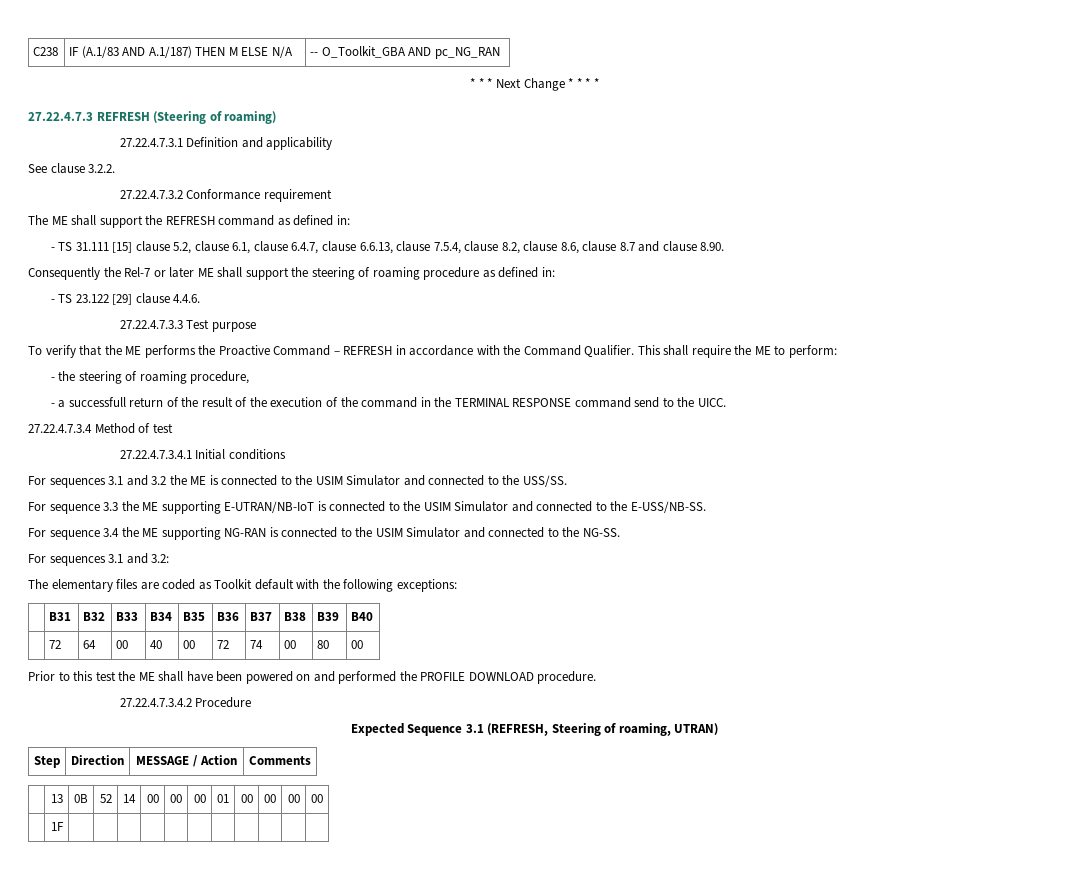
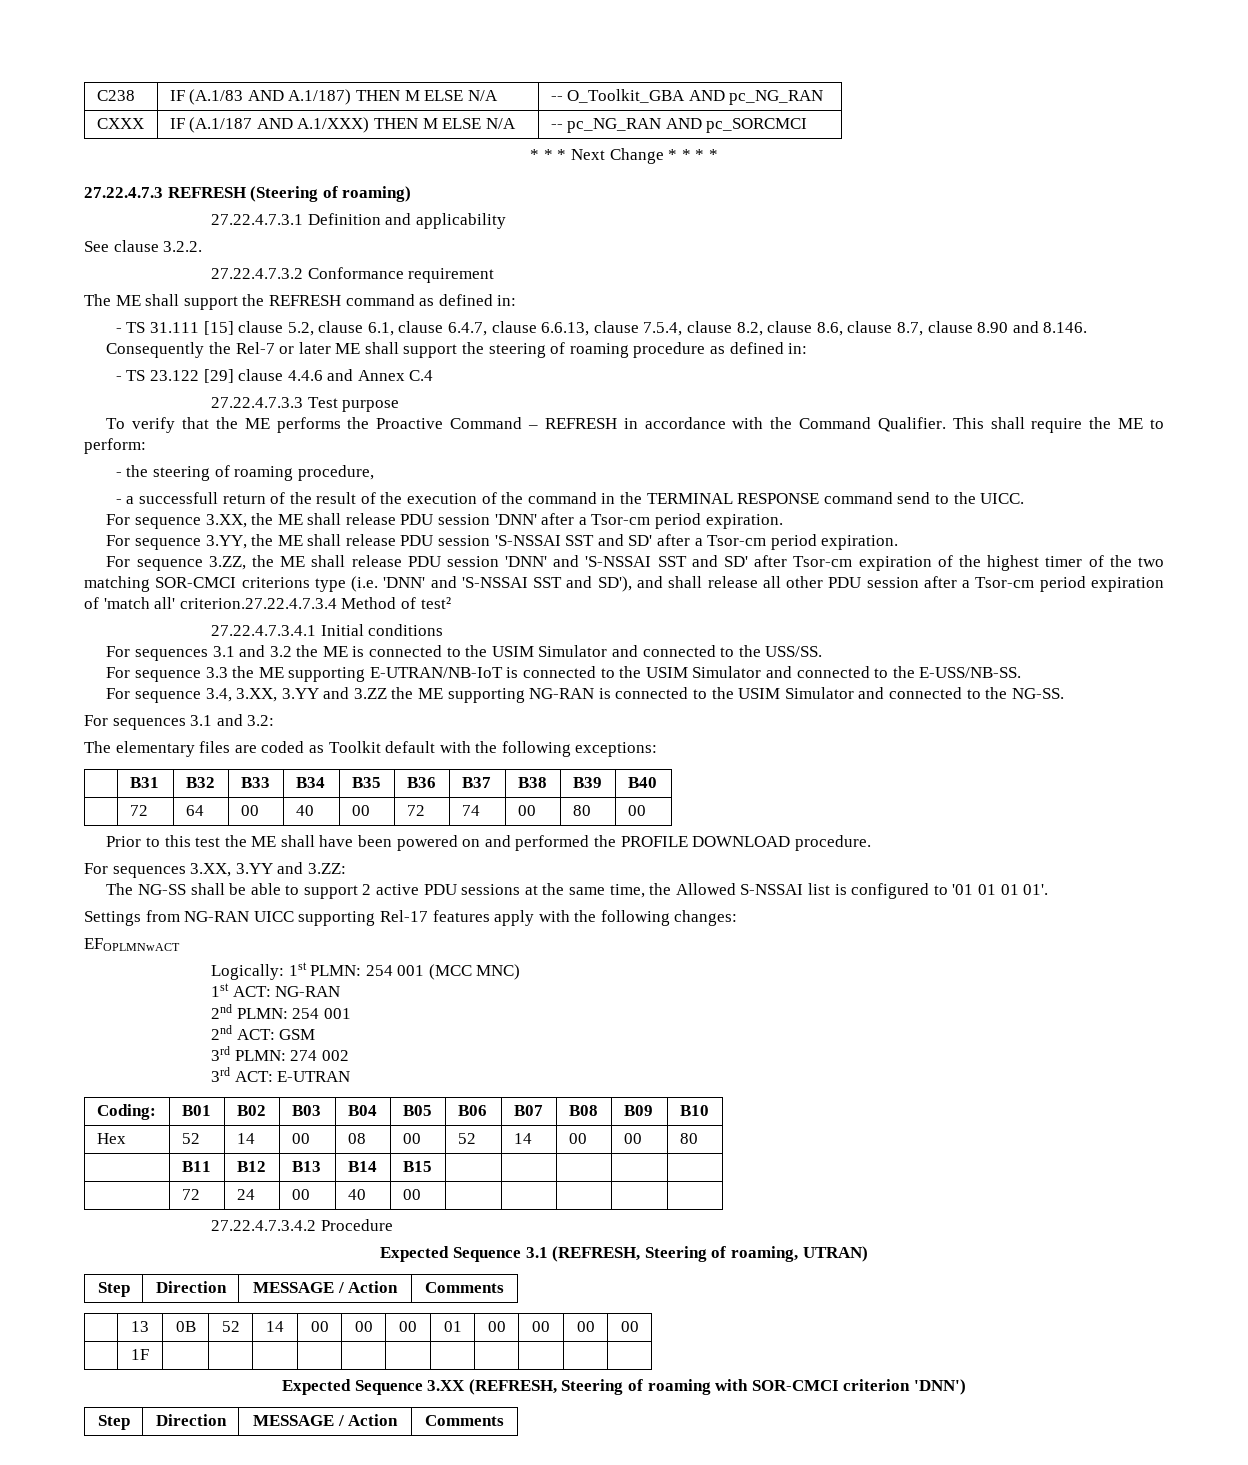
(500, 53) none -> [96,118,144,129] [169,117,516,133] [550,118,808,133] // CXXX | IF (A.1/187 AND A.1/XXX) THEN M ELSE N/A | -- pc_NG_RAN AND pc_SORCMCI
[619,241,725,252] 8.7 and clause 8.90. -> [896,321,1088,336] 8.7, clause 8.90 and 8.146.
[173,294,201,303] 4.4.6. -> [287,369,434,381] 4.4.6 and Annex C.4
[28,424,92,433] 27.22.4.7.3.4 -> [106,513,783,529] [106,534,899,550] [106,555,1165,571] [84,576,1164,592] [84,597,337,609] For sequence 3.XX, the ME shall release PDU session 'DNN' after a Tsor-cm period expiration. // For sequence 3.YY, the ME shall release PDU session 'S-NSSAI SST and SD' after a Tsor-cm period expiration. // For sequence 3.ZZ, the ME shall release PDU session 'DNN' and 'S-NSSAI SST and SD' after Tsor-cm expiration of the highest timer of the two matching SOR-CMCI criterions type (i.e. 'DNN' and 'S-NSSAI SST and SD'), and shall release all other PDU session after a Tsor-cm period expiration of 'match all' criterion.27.22.4.7.3.4
[152,423,173,433] test -> [420,597,451,609] test²
[103,528,120,537] 3.4 -> [205,687,387,702] 3.4, 3.XX, 3.YY and 3.ZZ
(597, 677) none -> [84,862,346,878] [106,883,1049,899] [84,910,738,926] [84,938,180,951] [210,962,521,980] [210,983,341,997] [210,1004,351,1019] [210,1025,316,1040] [210,1046,349,1061] [210,1067,351,1082] [96,1104,156,1120] [181,1105,211,1116] [236,1105,266,1116] [291,1105,321,1116] [347,1105,377,1116] [402,1105,432,1116] [457,1105,487,1116] [513,1105,543,1116] [568,1105,598,1116] [623,1105,653,1116] [679,1105,709,1116] [96,1133,126,1144] [181,1133,200,1144] [236,1133,255,1144] [291,1133,310,1144] [347,1133,366,1144] [402,1133,421,1144] [457,1133,476,1144] [513,1133,532,1144] [568,1133,587,1144] [623,1133,642,1144] [679,1133,698,1144] [181,1161,211,1172] [236,1161,266,1172] [291,1161,321,1172] [347,1161,377,1172] [402,1161,432,1172] [181,1189,200,1200] [236,1189,255,1200] [291,1189,310,1200] [347,1189,366,1200] [402,1189,421,1200] // For sequences 3.XX, 3.YY and 3.ZZ: // The NG-SS shall be able to support 2 active PDU sessions at the same time, the Allowed S-NSSAI list is configured to '01 01 01 01'. // Settings from NG-RAN UICC supporting Rel-17 features apply with the following changes: // EFOPLMNwACT // Logically: 1st PLMN: 254 001 (MCC MNC) // 1st ACT: NG-RAN // 2nd PLMN: 254 001 // 2nd ACT: GSM // 3rd PLMN: 274 002 // 3rd ACT: E-UTRAN // Coding: | B01 | B02 | B03 | B04 | B05 | B06 | B07 | B08 | B09 | B10 // Hex | 52 | 14 | 00 | 08 | 00 | 52 | 14 | 00 | 00 | 80 // | B11 | B12 | B13 | B14 | B15 | | | | | // | 72 | 24 | 00 | 40 | 00 | | | | |
(64, 826) none -> [282,1379,966,1395] [97,1415,130,1430] [155,1414,227,1426] [252,1414,399,1426] [425,1415,504,1426] // Expected Sequence 3.XX (REFRESH, Steering of roaming with SOR-CMCI criterion 'DNN') // Step | Direction | MESSAGE / Action | Comments

